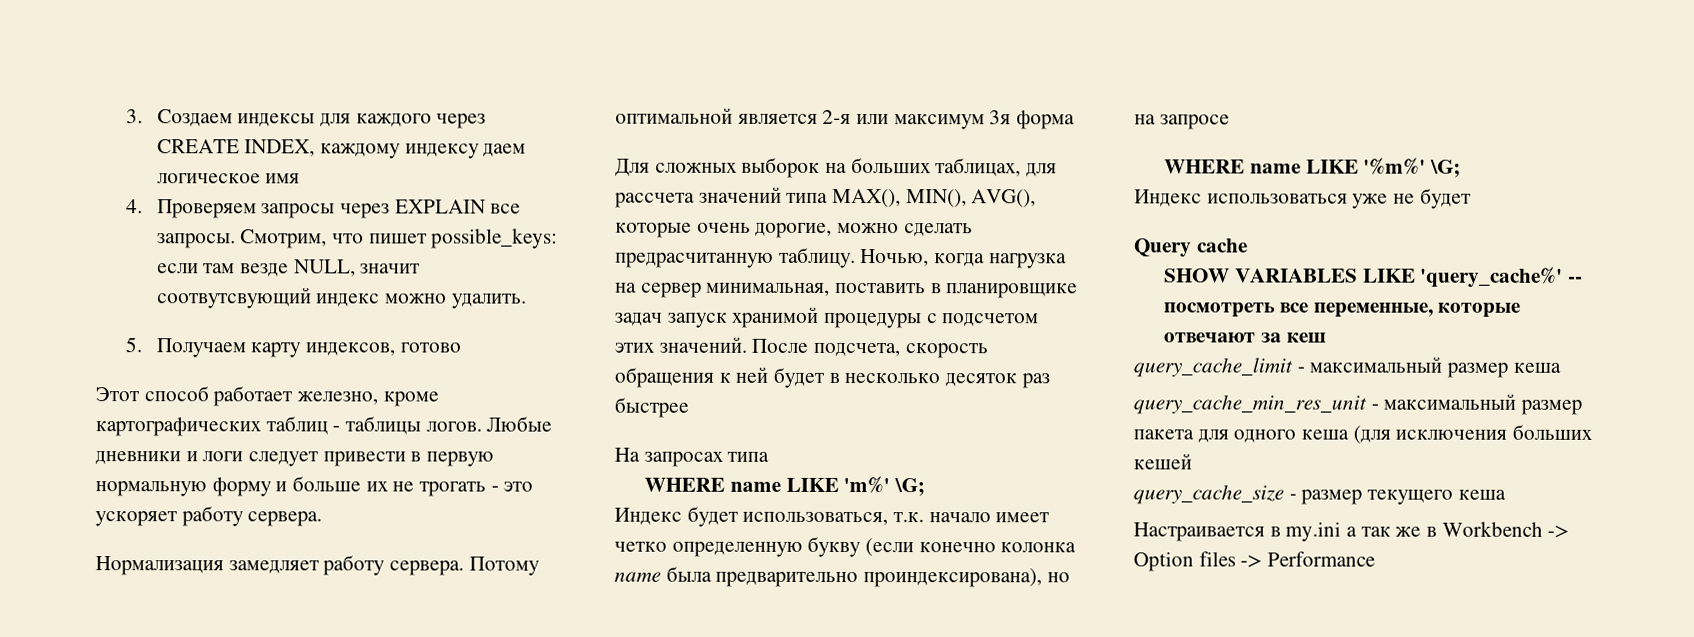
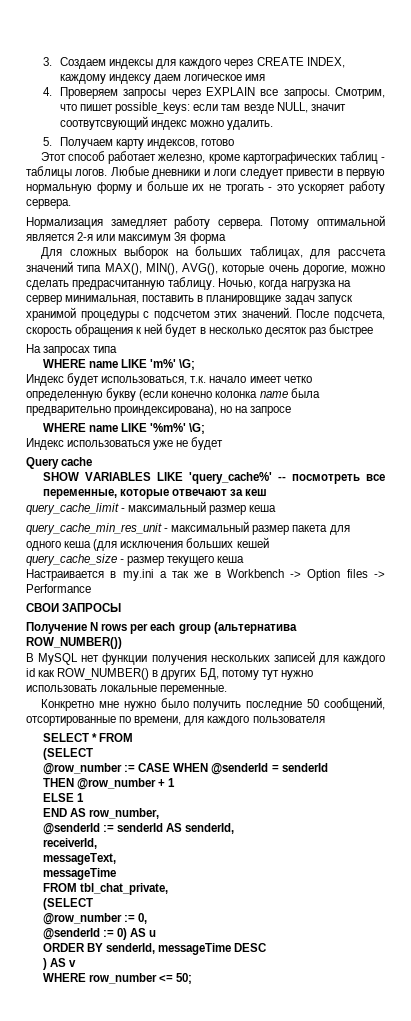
(1376, 559) none -> [26,603,122,612] [26,622,297,634] [26,637,122,649] [26,651,385,665] [26,668,313,680] [26,685,228,695] [41,697,385,711] [26,716,325,726] [42,733,134,742] [42,748,93,760] [42,763,328,775] [42,778,176,790] [42,793,85,802] [42,808,160,819] [42,823,235,835] [42,838,97,849] [42,853,116,865] [42,868,116,880] [42,883,169,895] [42,898,93,910] [42,913,148,925] [42,928,157,940] [42,943,267,955] [42,958,77,970] [42,973,193,984] // СВОИ ЗАПРОСЫ // Получение N rows per each group (альтернатива ROW_NUMBER()) // В MySQL нет функции получения нескольких записей для каждого id как ROW_NUMBER() в других БД, потому тут нужно использовать локальные переменные. // Конкретно мне нужно было получить последние 50 сообщений, отсортированные по времени, для каждого пользователя // SELECT * FROM // (SELECT // @row_number := CASE WHEN @senderId = senderId // THEN @row_number + 1 // ELSE 1 // END AS row_number, // @senderId := senderId AS senderId, // receiverId, // messageText, // messageTime // FROM tbl_chat_private, // (SELECT // @row_number := 0, // @senderId := 0) AS u // ORDER BY senderId, messageTime DESC // ) AS v // WHERE row_number <= 50;

